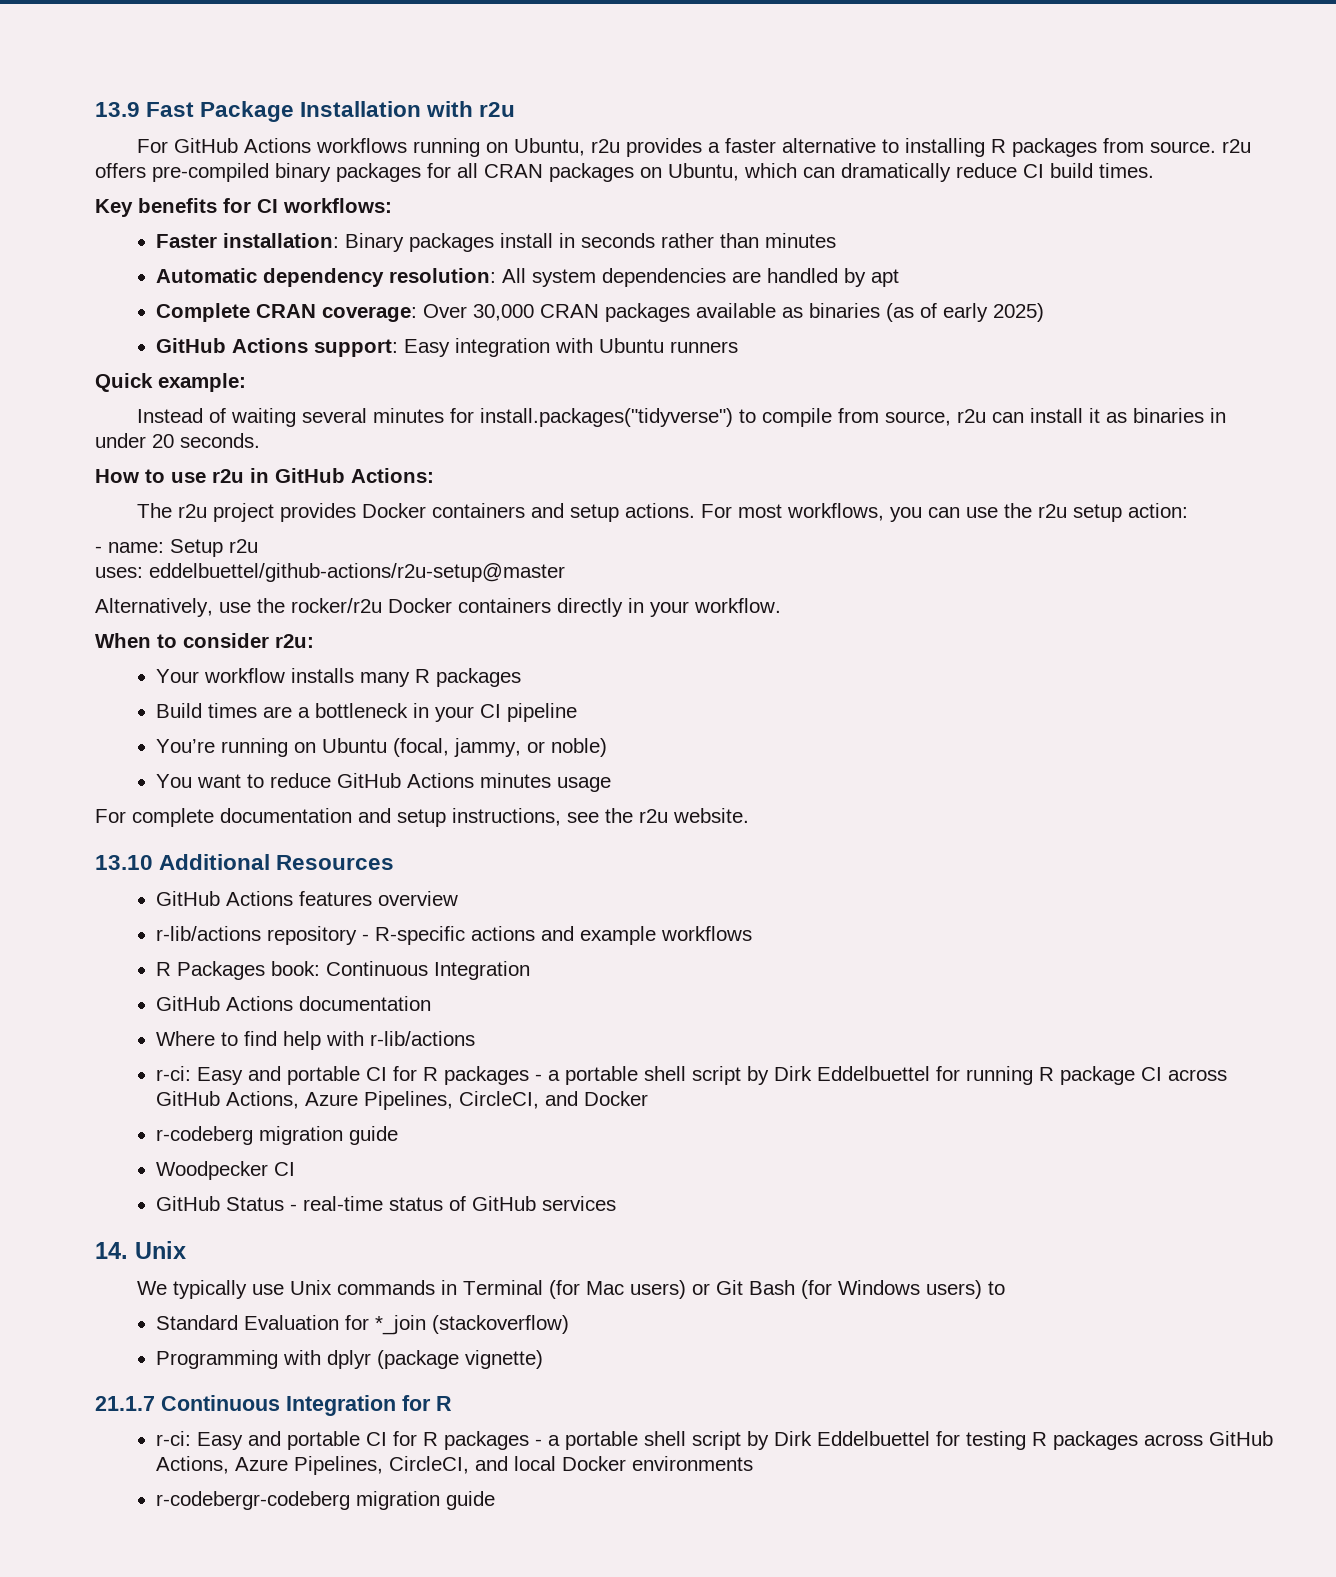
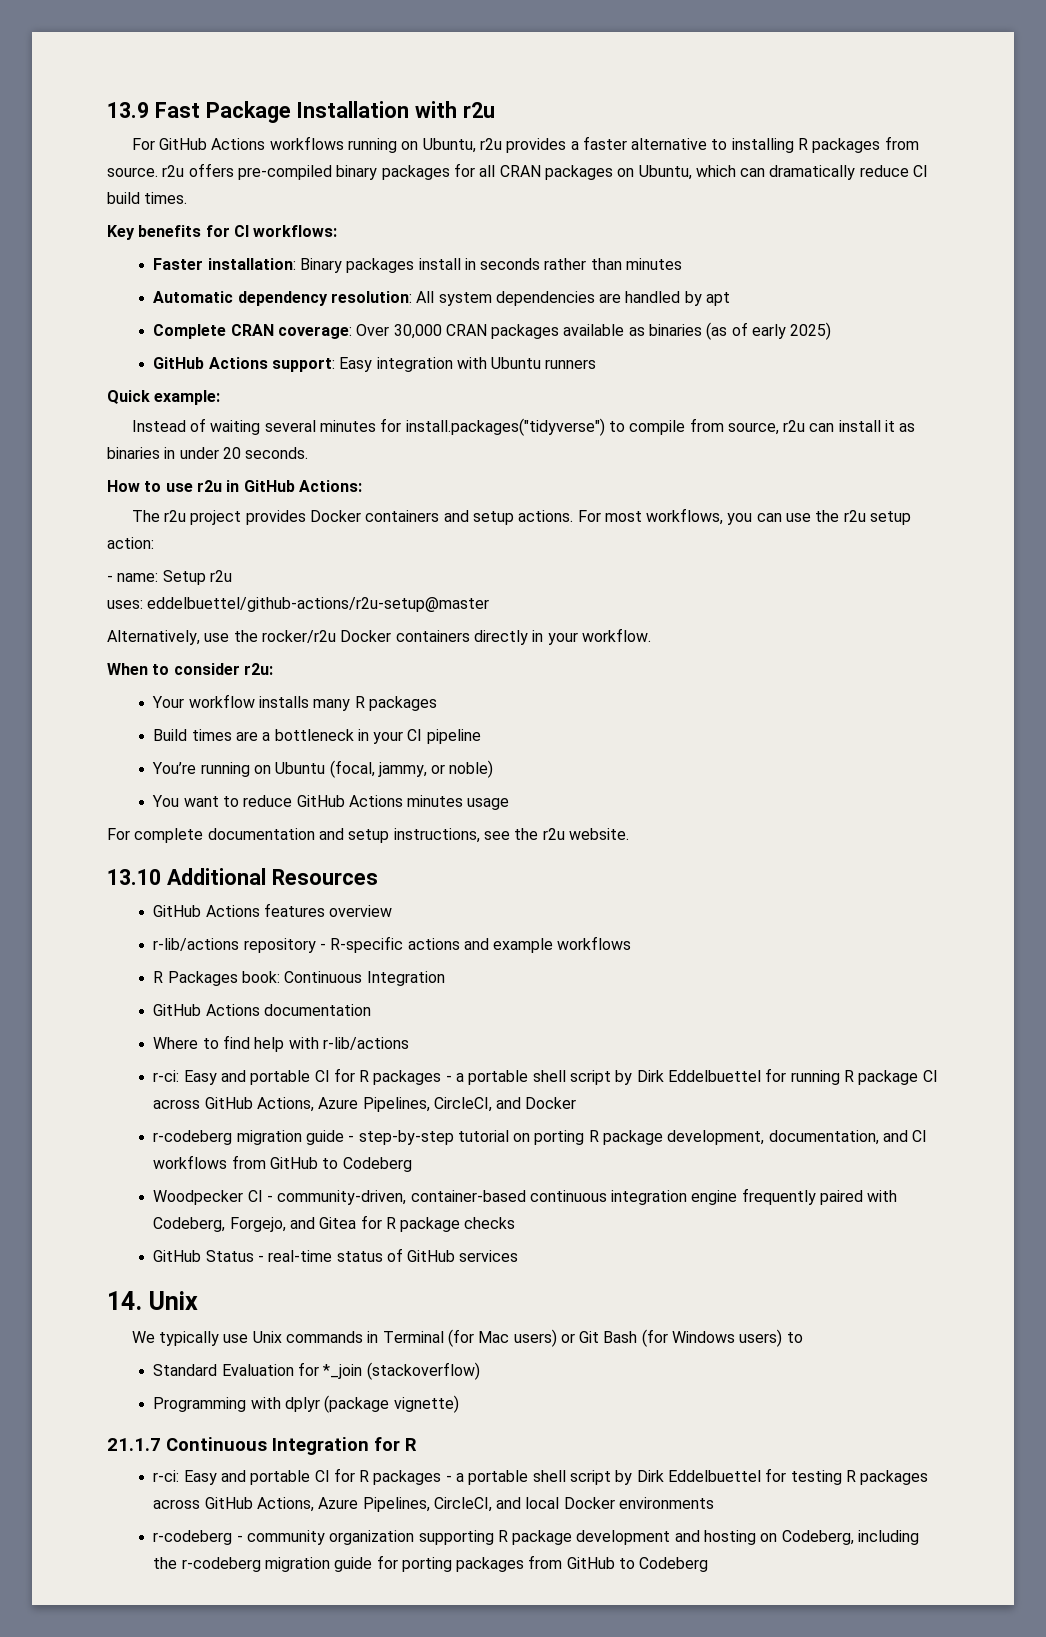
[156,1161,296,1180] // Woodpecker CI -> [348,1130,928,1145] [153,1155,412,1172] [153,1188,898,1205] [153,1215,516,1232] - step-by-step tutorial on porting R package development, documentation, and CI workflows from GitHub to Codeberg // Woodpecker CI - community-driven, container-based continuous integration engine frequently paired with Codeberg, Forgejo, and Gitea for R package checks
[156,1491,496,1510] r-codebergr-codeberg migration guide -> [153,1530,920,1545] [153,1555,709,1572] r-codeberg - community organization supporting R package development and hosting on Codeberg, including the r-codeberg migration guide for porting packages from GitHub to Codeberg

